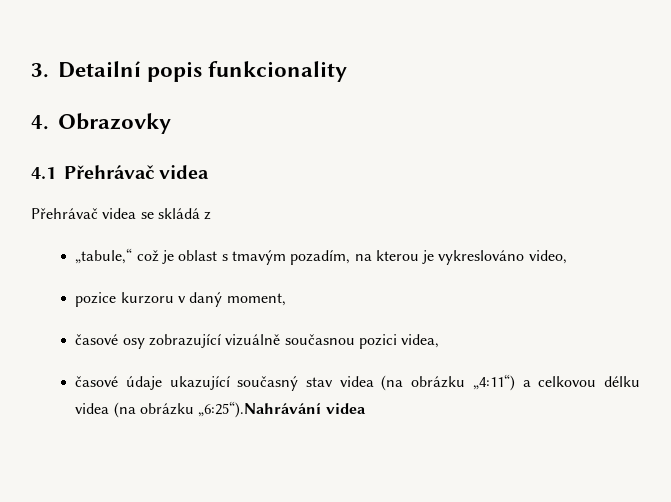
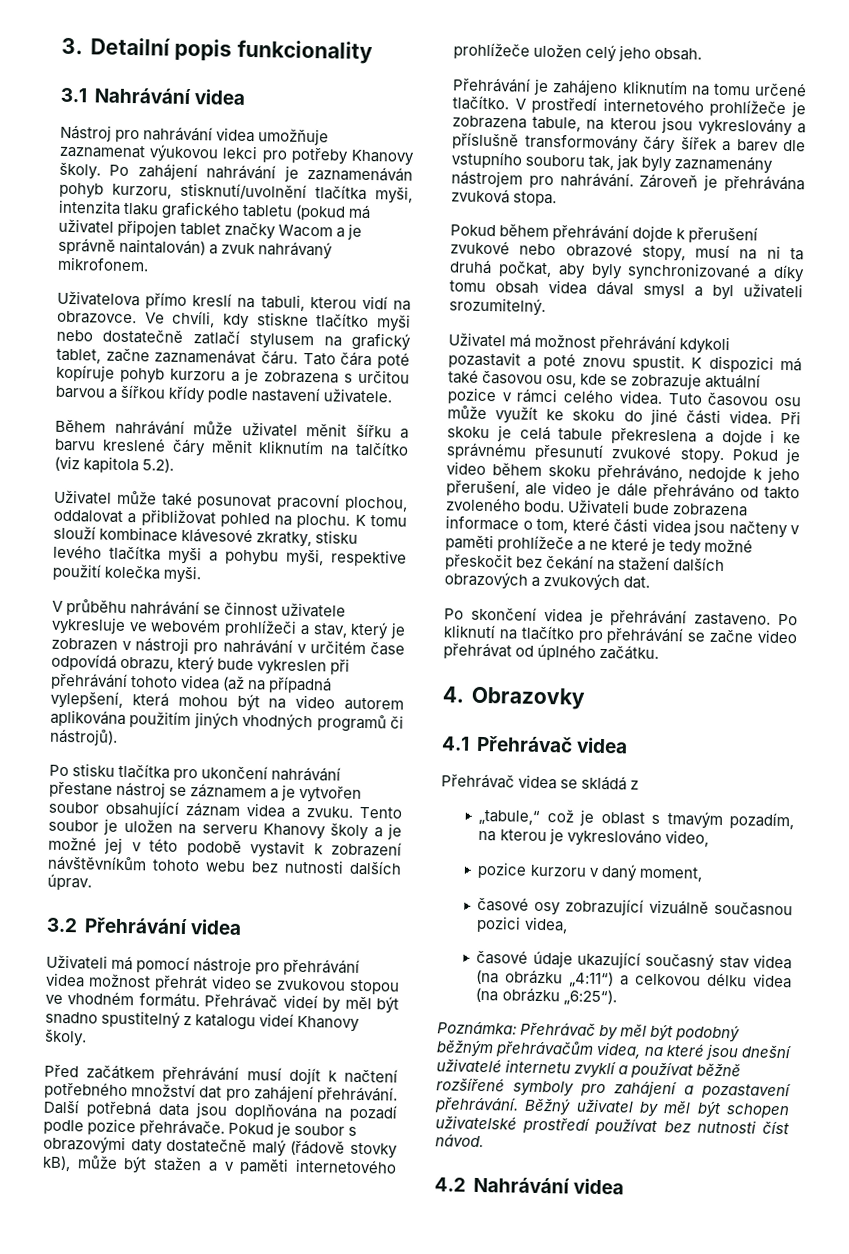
(347, 71) none -> [60,87,245,105] [60,124,330,146] [59,144,414,166] [59,161,413,182] [59,182,413,204] [58,199,372,221] [58,218,363,240] [58,237,334,260] [57,256,149,272] [57,290,412,311] [57,310,411,332] [56,328,411,351] [56,347,411,369] [56,364,410,385] [55,384,393,404] [55,418,409,439] [54,437,409,457] [54,455,175,474] [54,489,409,512] [53,509,407,529] [53,525,359,548] [53,544,407,567] [52,563,202,584] [52,598,347,618] [51,616,407,640] [51,637,406,656] [51,653,351,676] [50,672,333,694] [50,690,404,712] [50,709,404,733] [49,728,118,746] [49,763,342,782] [49,780,363,803] [48,800,402,819] [48,818,402,841] [48,836,403,859] [47,855,402,876] [47,873,92,891] [46,917,242,935] [46,954,361,976] [45,972,400,995] [45,991,400,1014] [45,1010,361,1032] [44,1028,87,1047] [44,1063,398,1085] [44,1081,398,1104] [43,1099,397,1122] [43,1118,358,1138] [43,1135,398,1159] [42,1155,398,1175] [453,42,703,63] [452,77,807,97] [452,95,806,118] [452,115,806,137] [452,132,806,154] [451,151,774,174] [451,170,805,193] [451,188,558,207] [450,223,759,244] [450,240,804,262] [449,259,805,283] [449,280,803,301] [449,297,546,316] [448,332,731,355] [448,351,802,373] [448,369,762,390] [447,387,801,407] [447,405,801,426] [447,425,801,446] [446,442,801,465] [446,461,800,484] [446,479,800,501] [445,497,749,517] [445,515,800,539] [445,534,754,556] [444,553,726,573] [444,571,651,592] [444,606,798,627] [443,624,798,645] [443,642,660,661] // 3.1 Nahrávání videa // Nástroj pro nahrávání videa umožňuje zaznamenat výukovou lekci pro potřeby Khanovy školy. Po zahájení nahrávání je zaznamenáván pohyb kurzoru, stisknutí/uvolnění tlačítka myši, intenzita tlaku grafického tabletu (pokud má uživatel připojen tablet značky Wacom a je správně naintalován) a zvuk nahrávaný mikrofonem. // Uživatelova přímo kreslí na tabuli, kterou vidí na obrazovce. Ve chvíli, kdy stiskne tlačítko myši nebo dostatečně zatlačí stylusem na grafický tablet, začne zaznamenávat čáru. Tato čára poté kopíruje pohyb kurzoru a je zobrazena s určitou barvou a šířkou křídy podle nastavení uživatele. // Během nahrávání může uživatel měnit šířku a barvu kreslené čáry měnit kliknutím na talčítko (viz kapitola 5.2). // Uživatel může také posunovat pracovní plochou, oddalovat a přibližovat pohled na plochu. K tomu slouží kombinace klávesové zkratky, stisku levého tlačítka myši a pohybu myši, respektive použití kolečka myši. // V průběhu nahrávání se činnost uživatele vykresluje ve webovém prohlížeči a stav, který je zobrazen v nástroji pro nahrávání v určitém čase odpovídá obrazu, který bude vykreslen při přehrávání tohoto videa (až na případná vylepšení, která mohou být na video autorem aplikována použitím jiných vhodných programů či nástrojů). // Po stisku tlačítka pro ukončení nahrávání přestane nástroj se záznamem a je vytvořen soubor obsahující záznam videa a zvuku. Tento soubor je uložen na serveru Khanovy školy a je možné jej v této podobě vystavit k zobrazení návštěvníkům tohoto webu bez nutnosti dalších úprav. // 3.2 Přehrávání videa // Uživateli má pomocí nástroje pro přehrávání videa možnost přehrát video se zvukovou stopou ve vhodném formátu. Přehrávač videí by měl být snadno spustitelný z katalogu videí Khanovy školy. // Před začátkem přehrávání musí dojít k načtení potřebného množství dat pro zahájení přehrávání. Další potřebná data jsou doplňována na pozadí podle pozice přehrávače. Pokud je soubor s obrazovými daty dostatečně malý (řádově stovky kB), může být stažen a v paměti internetového prohlížeče uložen celý jeho obsah. // Přehrávání je zahájeno kliknutím na tomu určené tlačítko. V prostředí internetového prohlížeče je zobrazena tabule, na kterou jsou vykreslovány a příslušně transformovány čáry šířek a barev dle vstupního souboru tak, jak byly zaznamenány nástrojem pro nahrávání. Zároveň je přehrávána zvuková stopa. // Pokud během přehrávání dojde k přerušení zvukové nebo obrazové stopy, musí na ni ta druhá počkat, aby byly synchronizované a díky tomu obsah videa dával smysl a byl uživateli srozumitelný. // Uživatel má možnost přehrávání kdykoli pozastavit a poté znovu spustit. K dispozici má také časovou osu, kde se zobrazuje aktuální pozice v rámci celého videa. Tuto časovou osu může využít ke skoku do jiné části videa. Při skoku je celá tabule překreslena a dojde i ke správnému přesunutí zvukové stopy. Pokud je video během skoku přehráváno, nedojde k jeho přerušení, ale video je dále přehráváno od takto zvoleného bodu. Uživateli bude zobrazena informace o tom, které části videa jsou načteny v paměti prohlížeče a ne které je tedy možné přeskočit bez čekání na stažení dalších obrazových a zvukových dat. // Po skončení videa je přehrávání zastaveno. Po kliknutí na tlačítko pro přehrávání se začne video přehrávat od úplného začátku.
[198,401,322,418] „6:25“).Nahrávání -> [562,989,617,1006] [437,1020,741,1043] [436,1039,792,1061] [436,1058,742,1079] [436,1077,791,1100] [434,1096,790,1119] [435,1115,790,1135] [435,1133,484,1148] [434,1176,570,1194] „6:25“). // Poznámka: Přehrávač by měl být podobný běžným přehrávačům videa, na které jsou dnešní uživatelé internetu zvyklí a používat běžně rozšířené symboly pro zahájení a pozastavení přehrávání. Běžný uživatel by měl být schopen uživatelské prostředí používat bez nutnosti číst návod. // 4.2 Nahrávání

